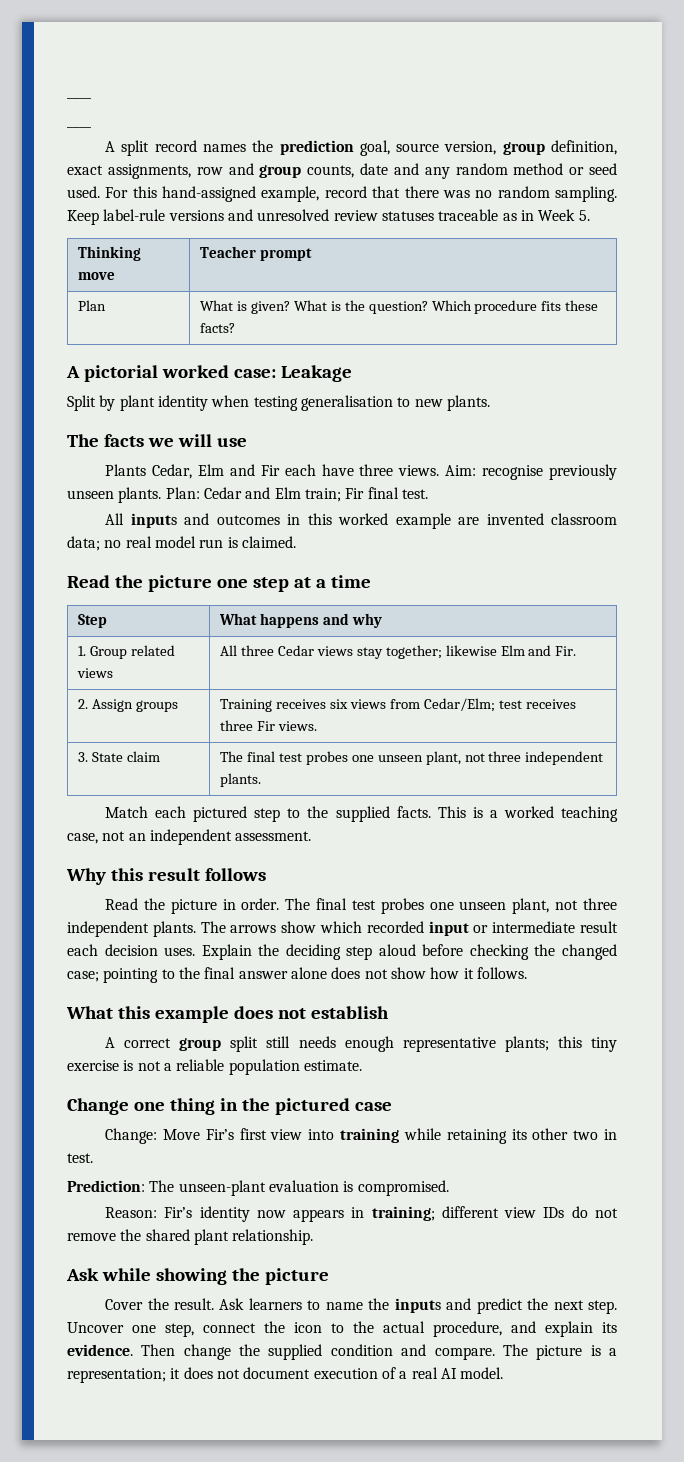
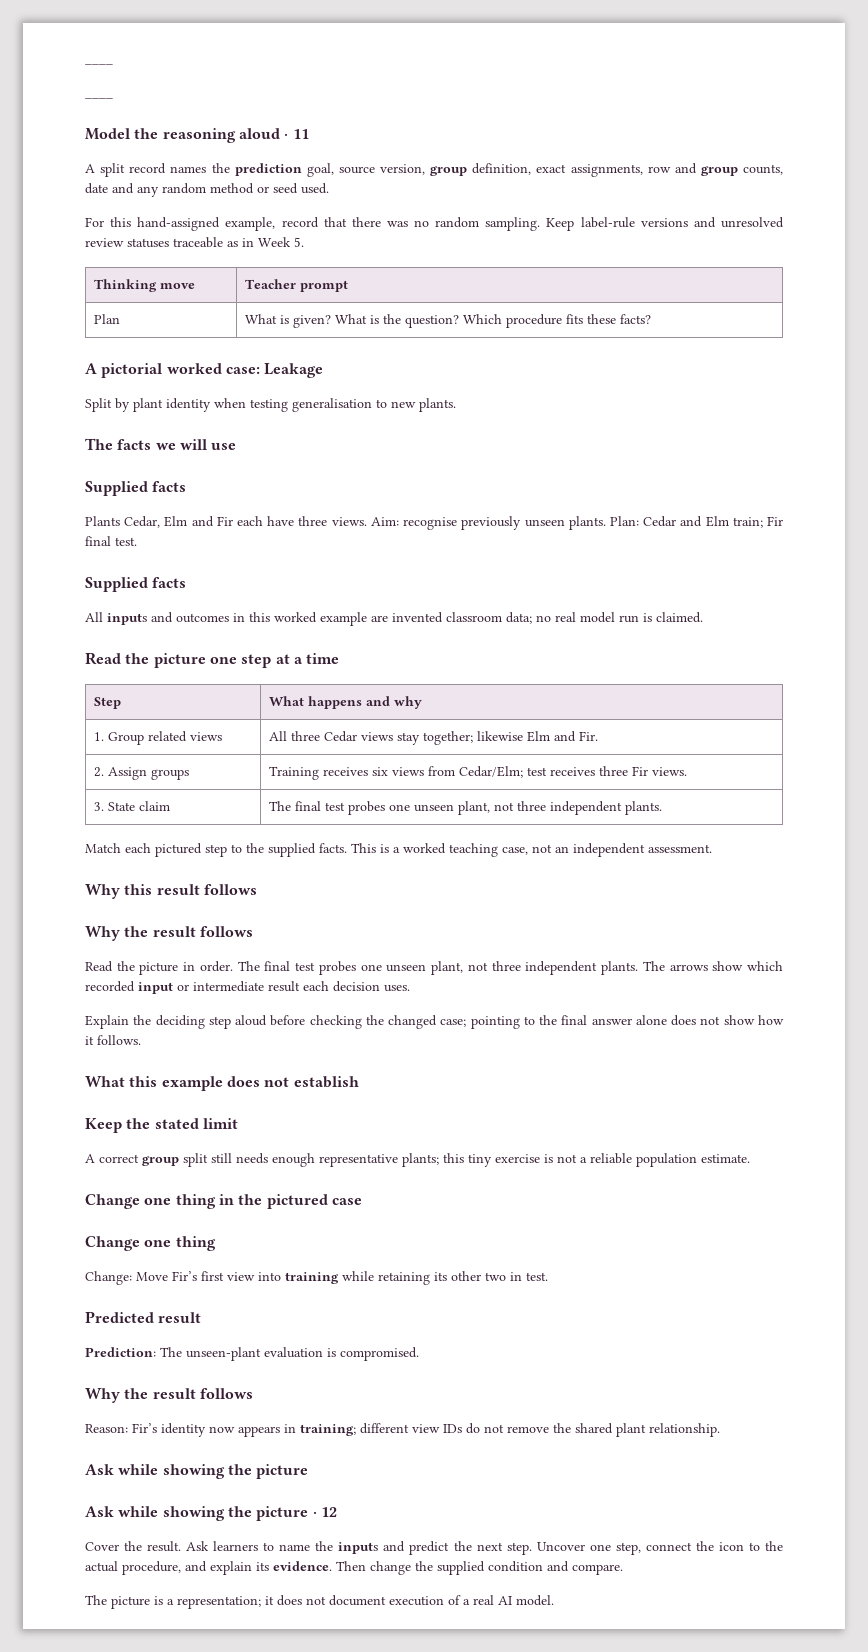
(91, 127) none -> [85,128,309,143] // Model the reasoning aloud · 11
(100, 192) none -> (329, 188) //
(247, 442) none -> [85,481,187,496] // Supplied facts
(428, 494) none -> [85,577,187,592] // Supplied facts
(266, 874) none -> [85,926,253,941] // Why the result follows
(196, 951) none -> (410, 988) //
(389, 1012) none -> [85,1118,238,1133] // Keep the stated limit
(392, 1106) none -> [85,1236,216,1251] // Change one thing
(93, 1158) none -> [85,1311,202,1323] // Predicted result
(449, 1188) none -> [85,1388,253,1403] // Why the result follows
(329, 1276) none -> [85,1506,337,1521] // Ask while showing the picture · 12
(495, 1353) none -> (623, 1569) //

